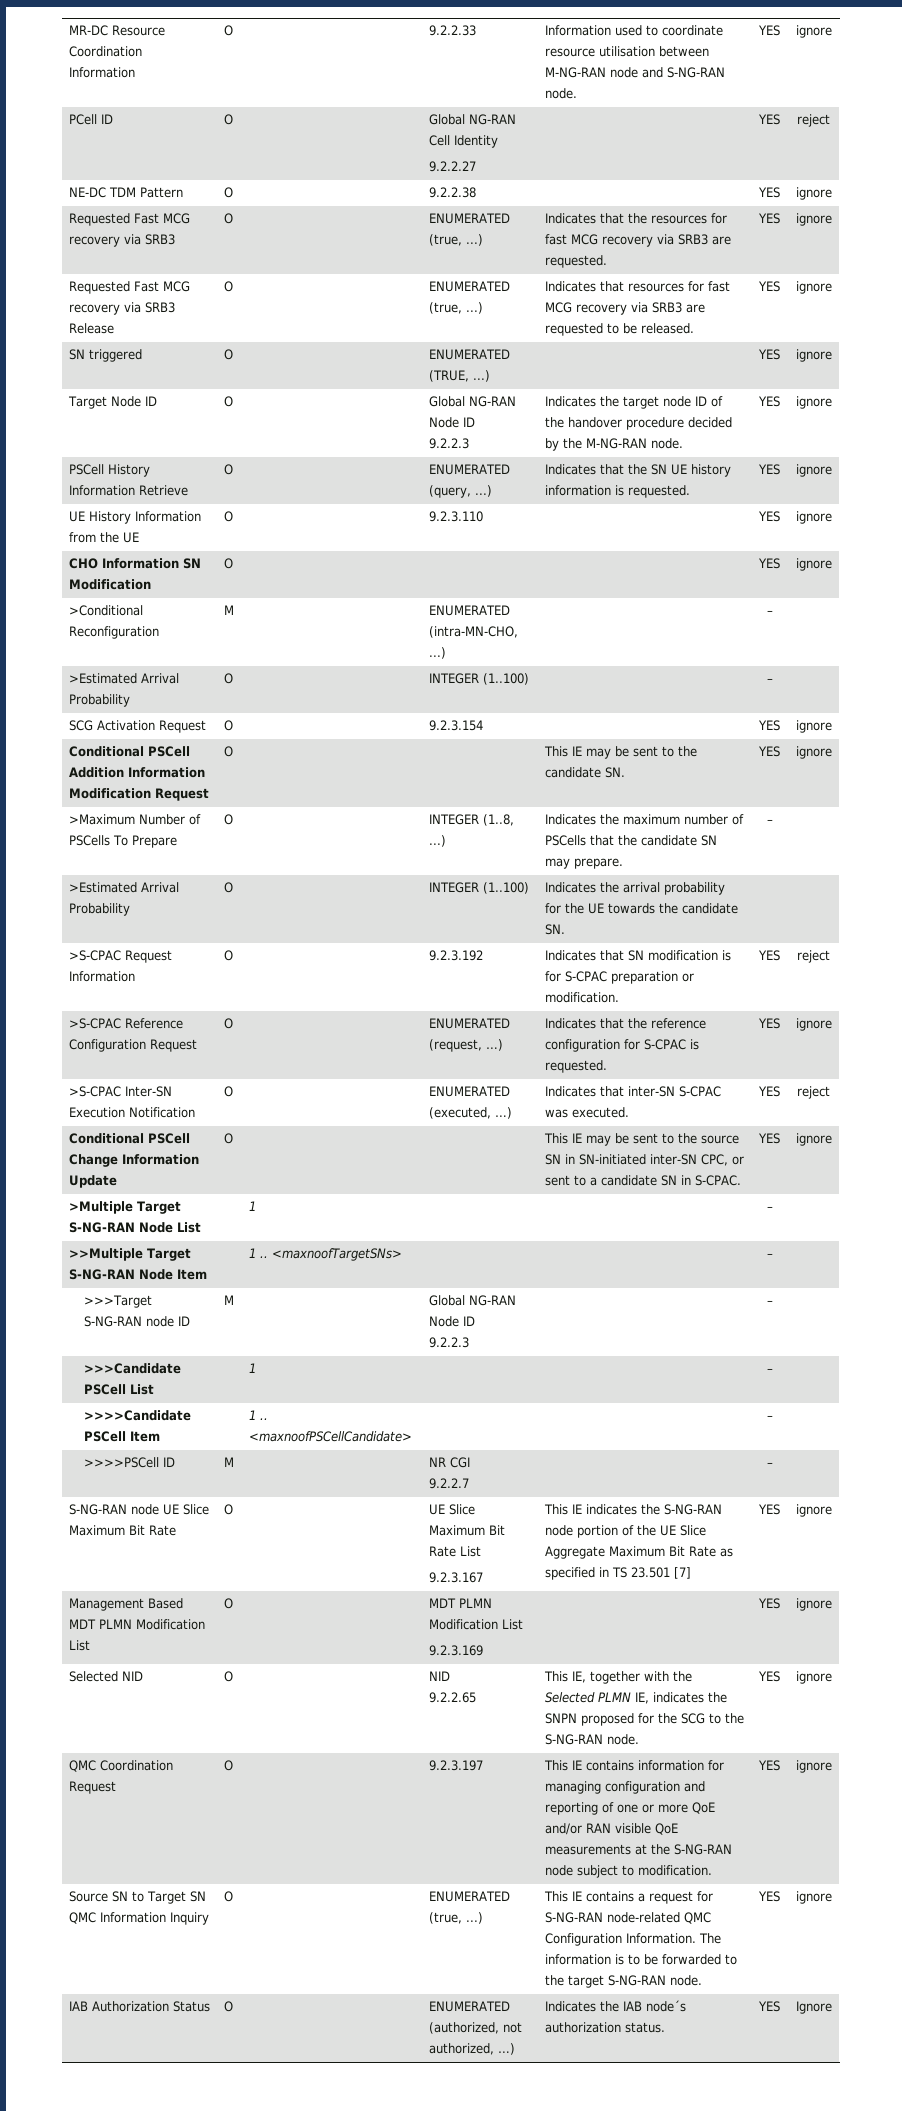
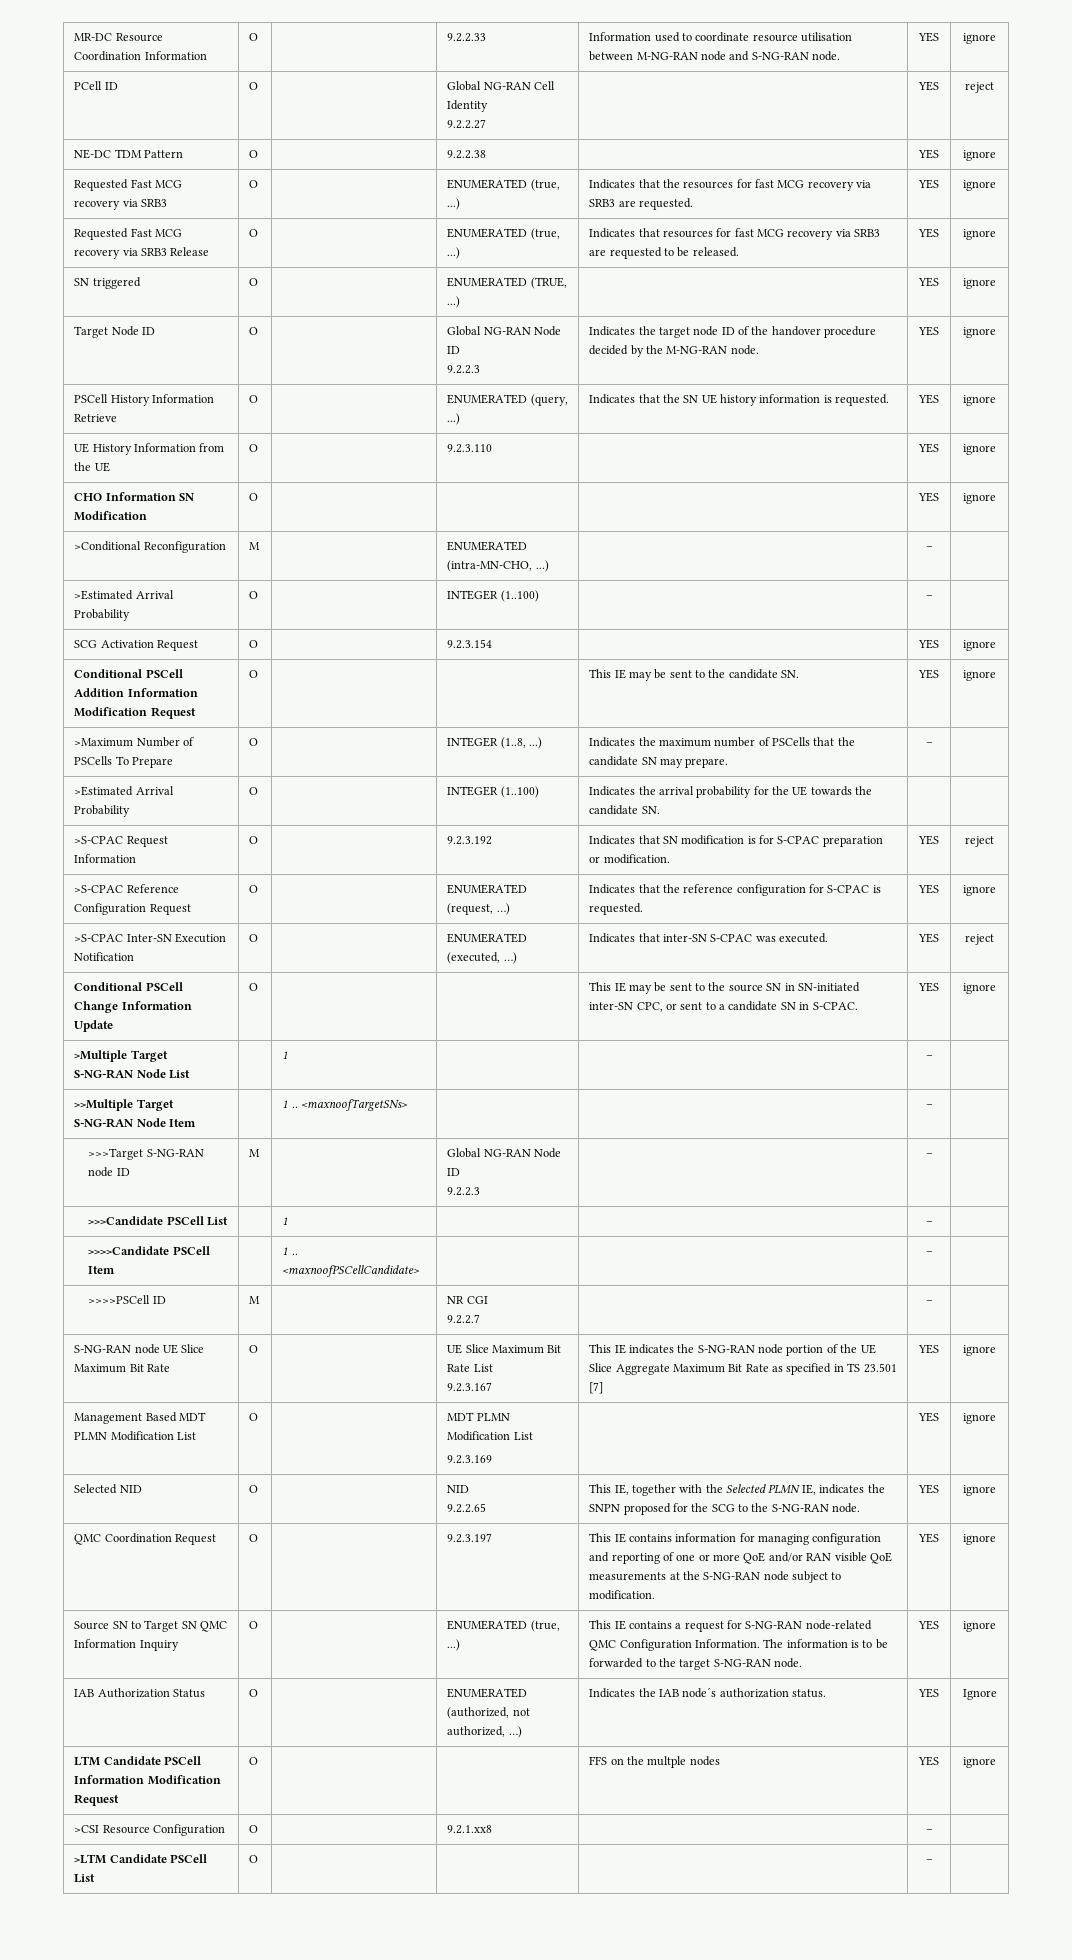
(832, 2007) none -> [74,1756,201,1766] [74,1775,221,1785] [74,1794,120,1806] [249,1757,259,1765] [589,1756,720,1768] [918,1756,939,1766] [963,1757,996,1768] [74,1824,225,1836] [249,1825,259,1833] [447,1825,493,1834] [925,1829,933,1833] [74,1854,207,1864] [74,1874,96,1883] [249,1855,259,1863] [925,1859,933,1863] // LTM Candidate PSCell Information Modification Request | O | | | FFS on the multple nodes | YES | ignore // >CSI Resource Configuration | O | | 9.2.1.xx8 | | – | // >LTM Candidate PSCell List | O | | | | – |

